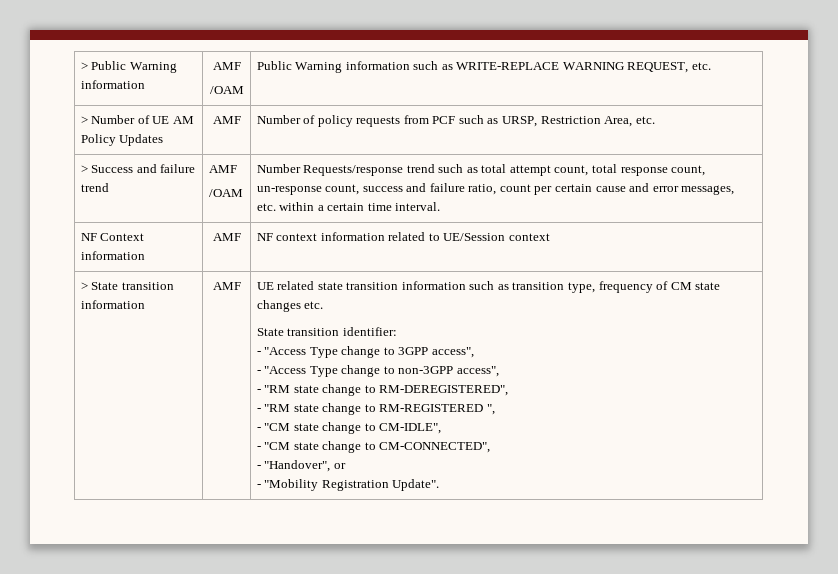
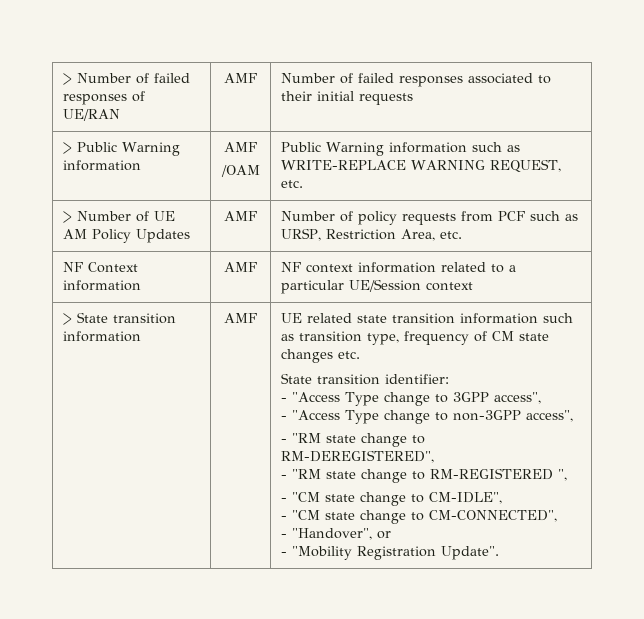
[80,62,88,70] > -> [62,73,190,85] [62,91,145,105] [62,109,120,121] [224,73,257,83] [280,73,551,87] [280,91,413,105] [62,142,72,154] > Number of failed responses of UE/RAN | AMF | Number of failed responses associated to their initial requests // >
[80,164,196,173] [80,183,109,192] [208,165,237,173] [208,189,243,197] [256,164,706,176] [256,183,735,195] [256,202,441,211] // > Success and failure trend | AMF // /OAM | Number Requests/response trend such as total attempt count, total response count, un-response count, success and failure ratio, count per certain cause and error messages, etc. within a certain time interval. -> (462, 235) none
(440, 237) none -> [508,265,516,272] [280,280,344,294] a particular

